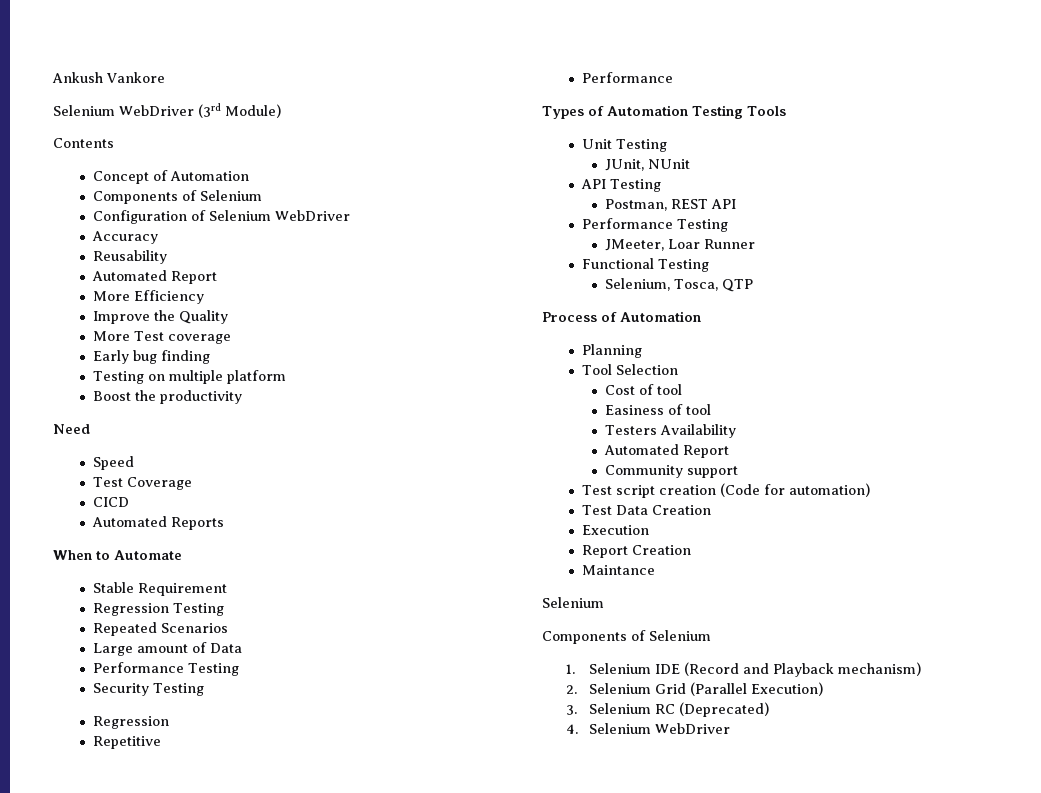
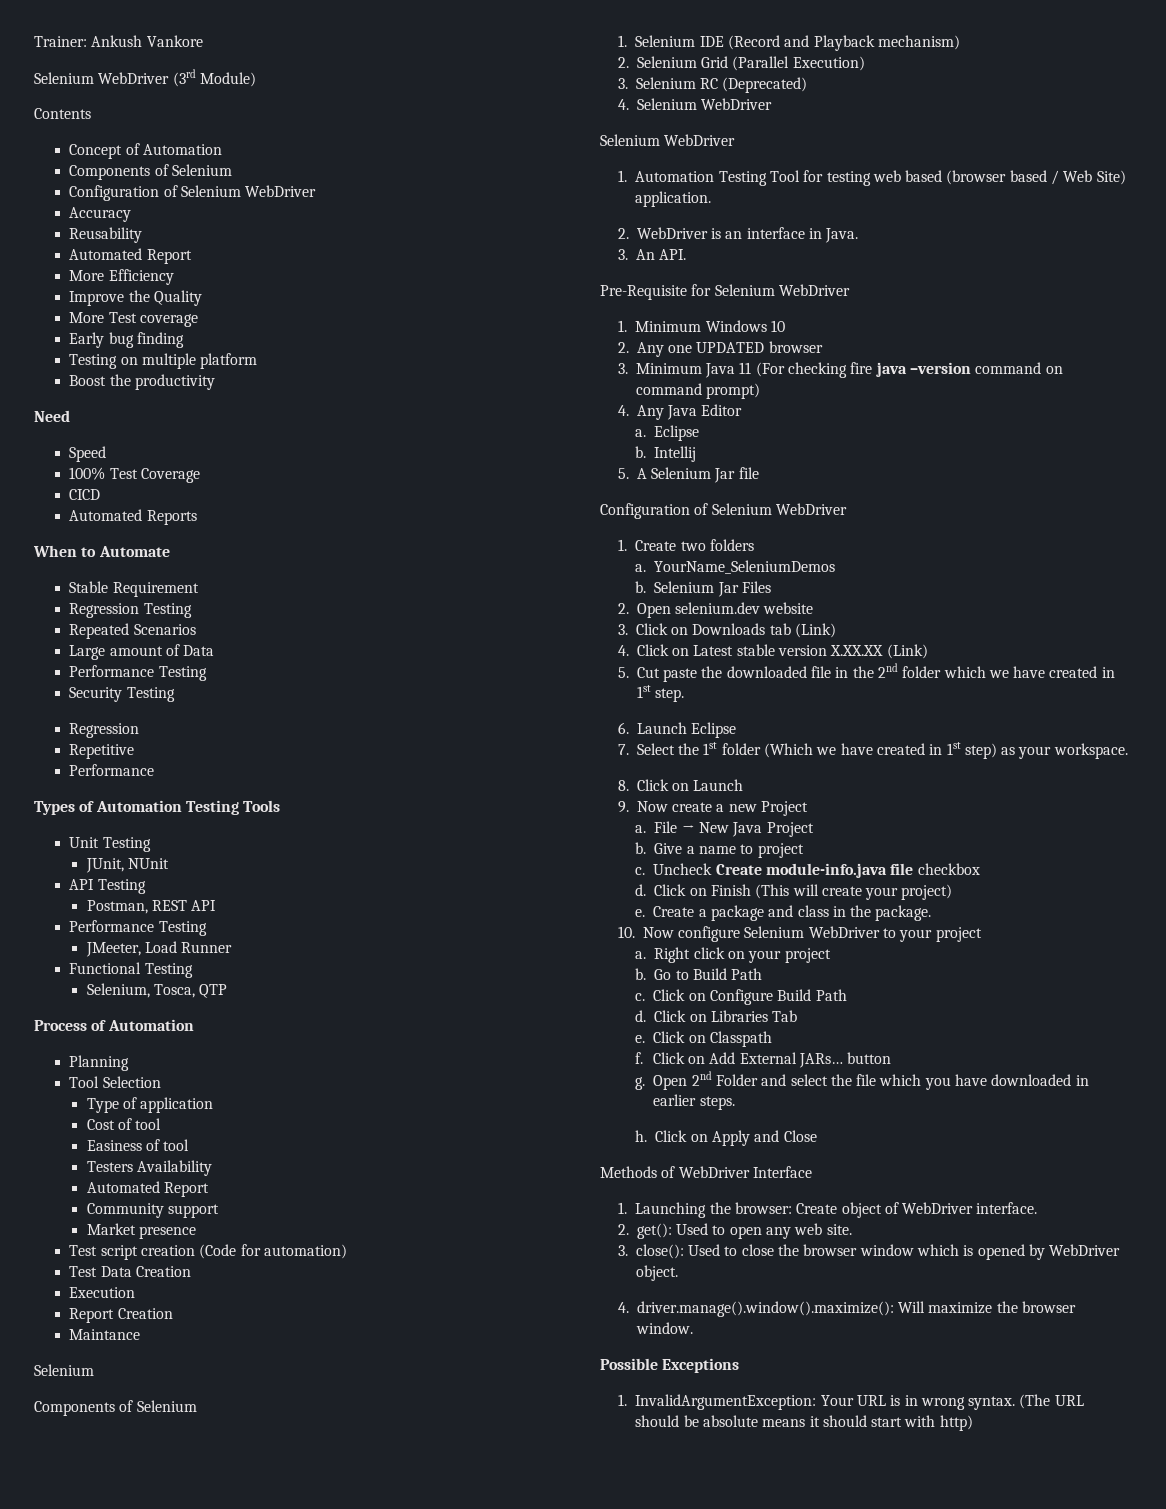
(52, 77) none -> [34,36,87,47] Trainer:
(134, 463) none -> [69,467,106,480] 100%
[668,239,701,249] Loar -> [145,941,178,953] Load
(678, 369) none -> [86,1097,214,1113] // Type of application
(739, 472) none -> [86,1223,197,1239] // Market presence
(731, 728) none -> [600,134,736,146] [617,170,1126,186] [635,191,712,207] [617,227,859,243] [617,249,686,260] [600,284,850,300] [617,320,785,332] [617,341,823,357] [617,362,1063,378] [635,383,760,399] [617,404,743,420] [635,425,700,441] [635,446,697,462] [617,467,759,483] [600,503,847,519] [617,539,754,551] [635,560,836,574] [635,581,771,597] [617,602,814,618] [617,623,836,638] [617,644,928,659] [617,663,1115,682] [636,685,684,702] [617,722,736,738] [617,742,1128,759] [617,779,744,791] [617,801,808,816] [635,821,814,837] [635,842,804,858] [635,863,980,878] [635,884,953,900] [635,905,932,921] [617,926,982,942] [635,947,831,963] [635,968,763,980] [635,989,847,1005] [635,1010,798,1022] [635,1031,772,1047] [635,1052,892,1068] [635,1071,1089,1090] [653,1094,735,1110] [635,1130,817,1146] [600,1166,812,1178] [617,1202,1038,1218] [617,1223,852,1239] [617,1244,1121,1260] [635,1265,678,1281] [617,1301,1076,1317] [635,1322,693,1334] [600,1358,740,1373] [617,1394,1084,1410] [635,1415,973,1431] // Selenium WebDriver // 1. Automation Testing Tool for testing web based (browser based / Web Site) application. // 2. WebDriver is an interface in Java. // 3. An API. // Pre-Requisite for Selenium WebDriver // 1. Minimum Windows 10 // 2. Any one UPDATED browser // 3. Minimum Java 11 (For checking fire java –version command on command prompt) // 4. Any Java Editor // a. Eclipse // b. Intellij // 5. A Selenium Jar file // Configuration of Selenium WebDriver // 1. Create two folders // a. YourName_SeleniumDemos // b. Selenium Jar Files // 2. Open selenium.dev website // 3. Click on Downloads tab (Link) // 4. Click on Latest stable version X.XX.XX (Link) // 5. Cut paste the downloaded file in the 2nd folder which we have created in 1st step. // 6. Launch Eclipse // 7. Select the 1st folder (Which we have created in 1st step) as your workspace. // 8. Click on Launch // 9. Now create a new Project // a. File → New Java Project // b. Give a name to project // c. Uncheck Create module-info.java file checkbox // d. Click on Finish (This will create your project) // e. Create a package and class in the package. // 10. Now configure Selenium WebDriver to your project // a. Right click on your project // b. Go to Build Path // c. Click on Configure Build Path // d. Click on Libraries Tab // e. Click on Classpath // f. Click on Add External JARs… button // g. Open 2nd Folder and select the file which you have downloaded in earlier steps. // h. Click on Apply and Close // Methods of WebDriver Interface // 1. Launching the browser: Create object of WebDriver interface. // 2. get(): Used to open any web site. // 3. close(): Used to close the browser window which is opened by WebDriver object. // 4. driver.manage().window().maximize(): Will maximize the browser window. // Possible Exceptions // 1. InvalidArgumentException: Your URL is in wrong syntax. (The URL should be absolute means it should start with http)

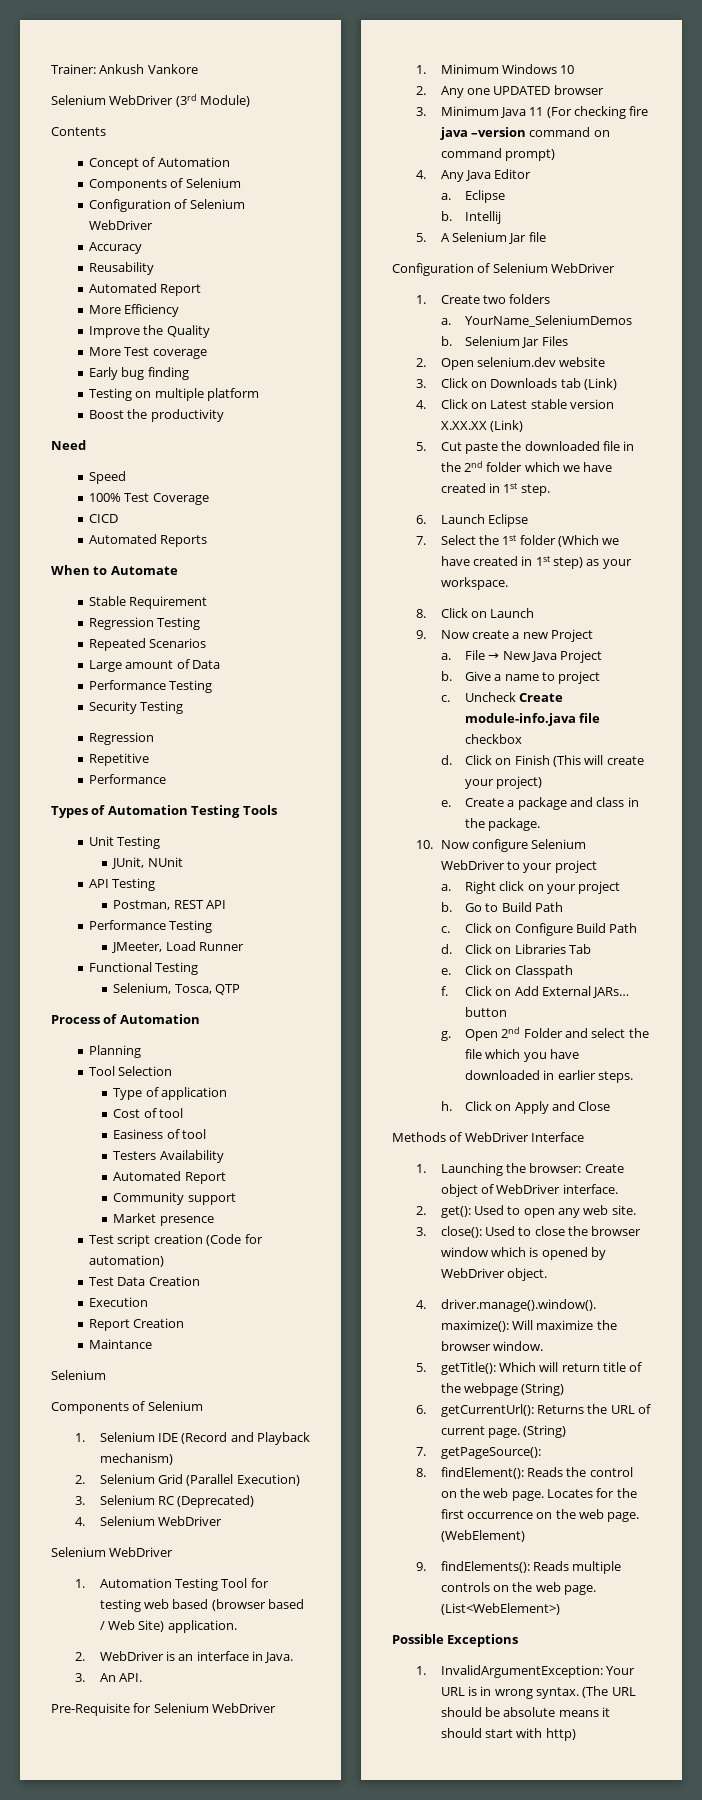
(693, 1328) none -> [416,1362,643,1375] [440,1383,565,1396] [416,1404,651,1417] [440,1425,567,1438] [416,1447,541,1459] [416,1467,633,1479] [440,1488,637,1501] [440,1509,640,1522] [440,1530,525,1542] [416,1561,622,1574] [440,1582,596,1595] [440,1603,560,1615] // 5. getTitle(): Which will return title of the webpage (String) // 6. getCurrentUrl(): Returns the URL of current page. (String) // 7. getPageSource(): // 8. findElement(): Reads the control on the web page. Locates for the first occurrence on the web page. (WebElement) // 9. findElements(): Reads multiple controls on the web page. (List<WebElement>)

